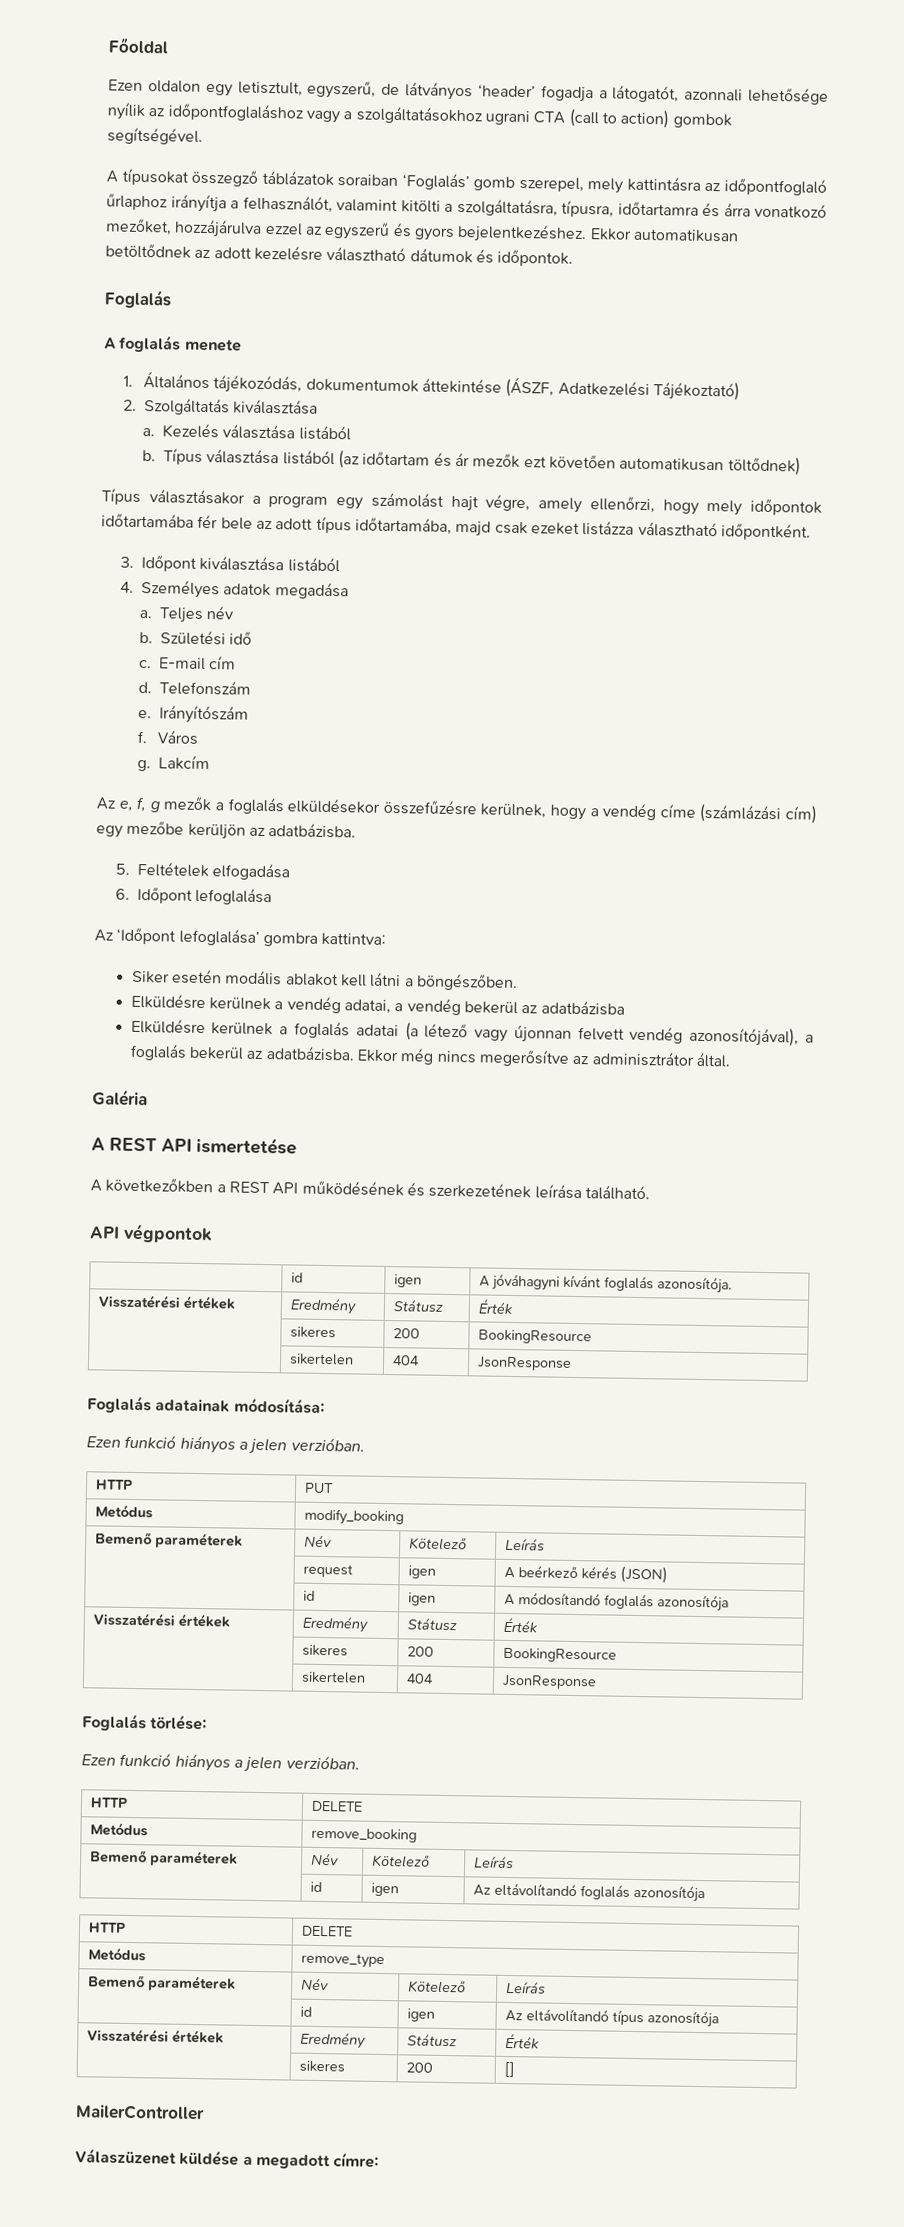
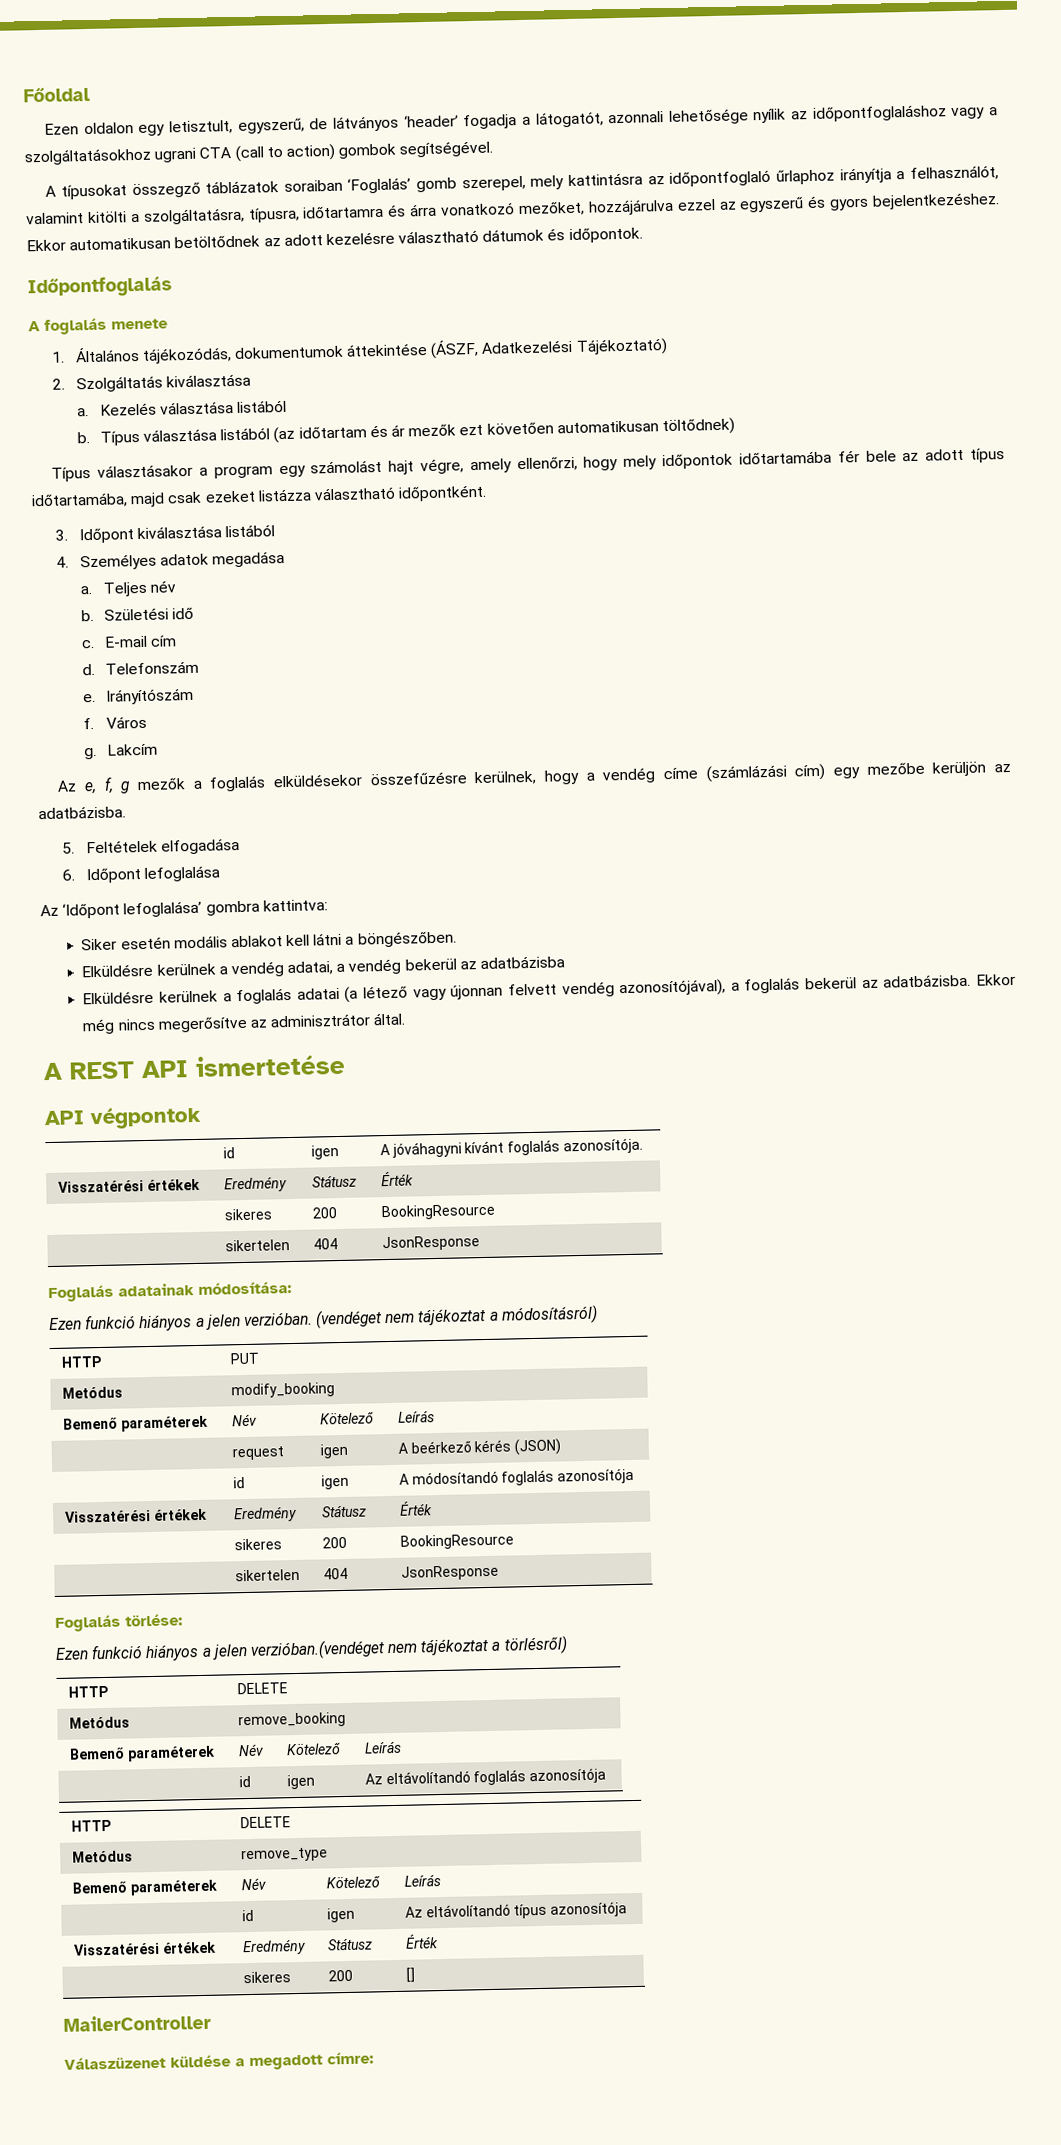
[104,289,172,309] Foglalás -> [27,275,172,299] Időpontfoglalás
[92,1089,148,1107] // Galéria -> (406, 1019) none
[90,1177,650,1201] // A következőkben a REST API működésének és szerkezetének leírása található. -> (345, 1065) none
(365, 1444) none -> [315,1304,598,1329] (vendéget nem tájékoztat a módosításról)
[285,1755,360,1770] verzióban. -> [249,1635,568,1660] verzióban.(vendéget nem tájékoztat a törlésről)

